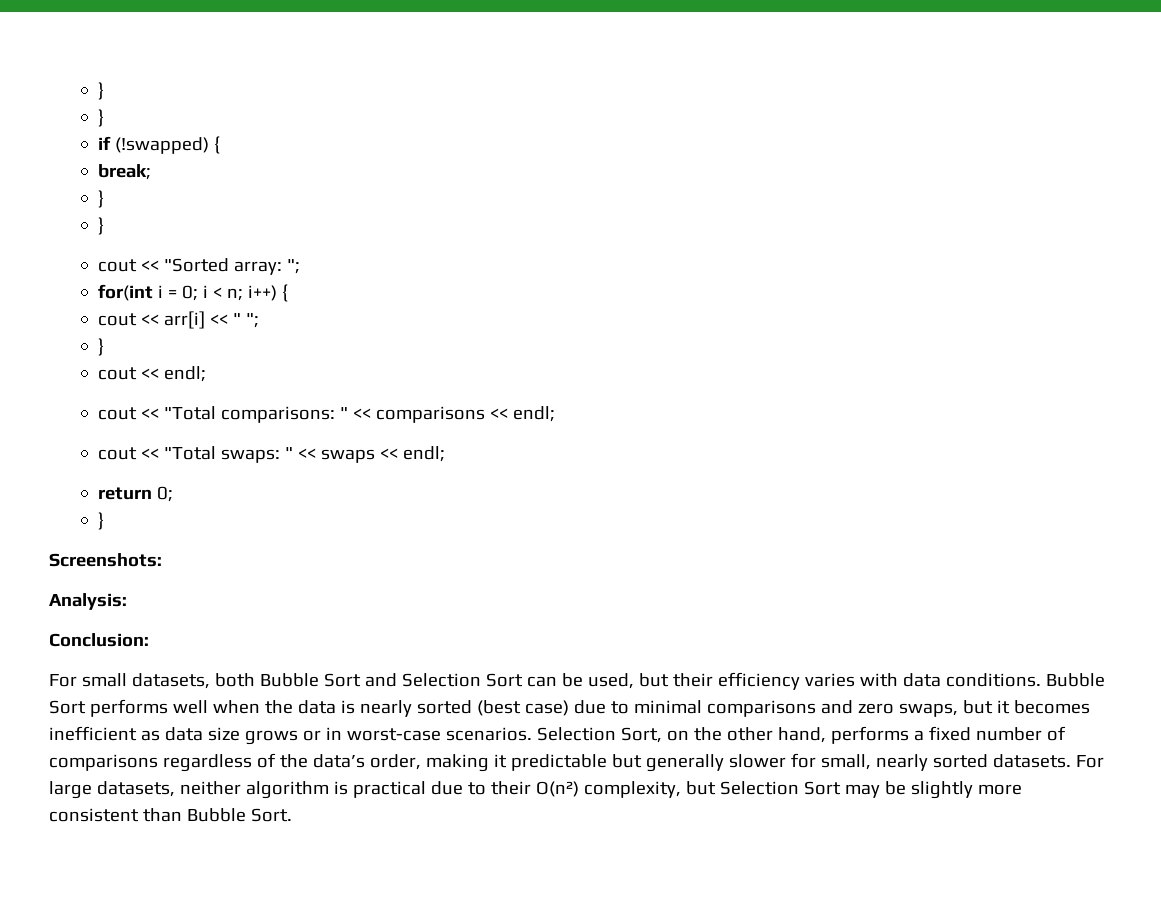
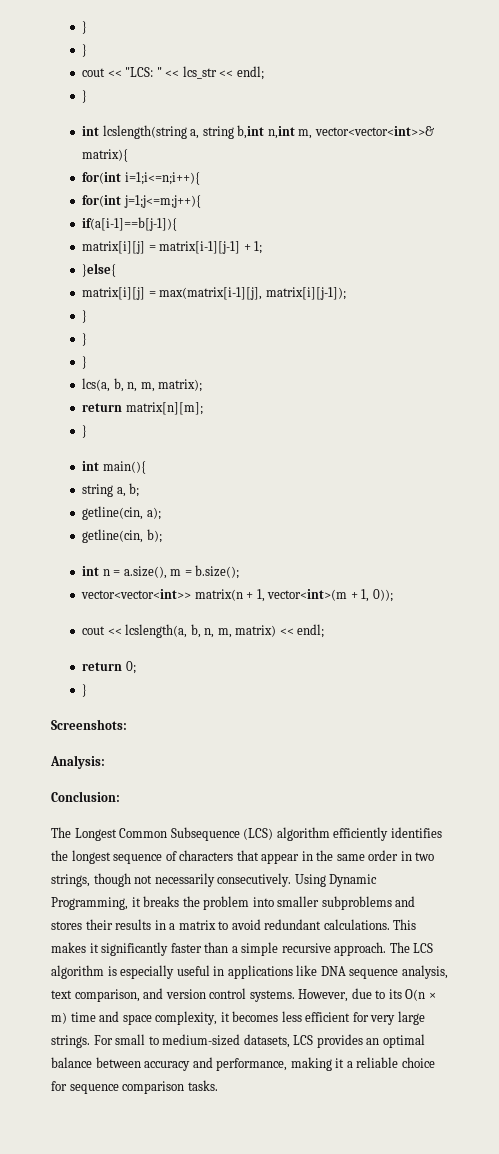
[97,82,104,100] [97,109,104,127] [97,136,220,154] [97,164,151,180] [97,190,104,208] [97,217,104,235] [97,258,300,275] [97,284,288,302] [97,311,259,329] [97,338,104,356] [97,366,206,382] [97,406,555,423] [97,446,375,463] } // } // if (!swapped) { // break; // } // } // cout << "Sorted array: "; // for(int i = 0; i < n; i++) { // cout << arr[i] << " "; // } // cout << endl; // cout << "Total comparisons: " << comparisons << endl; // cout << "Total swaps: " << swaps -> [81,21,87,34] [81,44,87,57] [81,66,264,80] [81,90,87,103] [81,125,434,139] [81,149,128,162] [81,172,200,185] [81,195,201,208] [81,217,177,231] [81,241,263,254] [81,263,116,277] [81,287,346,300] [81,310,87,323] [81,333,87,346] [81,356,87,369] [81,378,203,392] [81,402,203,415] [81,425,87,438] [81,461,146,474] [81,483,140,497] [81,506,161,520] [81,529,162,543] [81,565,240,579] [80,589,393,602] [81,624,277,638] } // } // cout << "LCS: " << lcs_str << endl; // } // int lcslength(string a, string b,int n,int m, vector<vector<int>>& matrix){ // for(int i=1;i<=n;i++){ // for(int j=1;j<=m;j++){ // if(a[i-1]==b[j-1]){ // matrix[i][j] = matrix[i-1][j-1] + 1; // }else{ // matrix[i][j] = max(matrix[i-1][j], matrix[i][j-1]); // } // } // } // lcs(a, b, n, m, matrix); // return matrix[n][m]; // } // int main(){ // string a, b; // getline(cin, a); // getline(cin, b); // int n = a.size(), m = b.size(); // vector<vector<int>> matrix(n + 1, vector<int>(m + 1, 0)); // cout << lcslength(a, b, n, m, matrix)
[49,672,1105,690] [49,699,1090,717] [49,726,1066,745] [49,753,1104,772] [49,781,1022,799] [49,808,292,822] For small datasets, both Bubble Sort and Selection Sort can be used, but their efficiency varies with data conditions. Bubble Sort performs well when the data is nearly sorted (best case) due to minimal comparisons and zero swaps, but it becomes inefficient as data size grows or in worst-case scenarios. Selection Sort, on the other hand, performs a fixed number of comparisons regardless of the data’s order, making it predictable but generally slower for small, nearly sorted datasets. For large datasets, neither algorithm is practical due to their O(n²) complexity, but Selection Sort may be slightly more consistent than Bubble Sort. -> [51,827,442,841] [51,850,435,864] [51,873,378,887] [51,896,416,910] [51,919,417,930] [51,942,434,956] [51,965,448,979] [51,988,436,1002] [51,1011,425,1025] [51,1034,425,1048] [51,1057,435,1071] [51,1080,218,1094] The Longest Common Subsequence (LCS) algorithm efficiently identifies the longest sequence of characters that appear in the same order in two strings, though not necessarily consecutively. Using Dynamic Programming, it breaks the problem into smaller subproblems and stores their results in a matrix to avoid redundant calculations. This makes it significantly faster than a simple recursive approach. The LCS algorithm is especially useful in applications like DNA sequence analysis, text comparison, and version control systems. However, due to its O(n × m) time and space complexity, it becomes less efficient for very large strings. For small to medium-sized datasets, LCS provides an optimal balance between accuracy and performance, making it a reliable choice for sequence comparison tasks.

